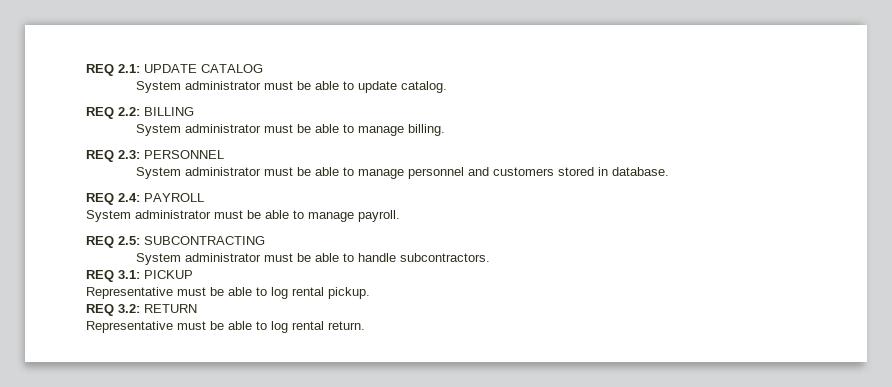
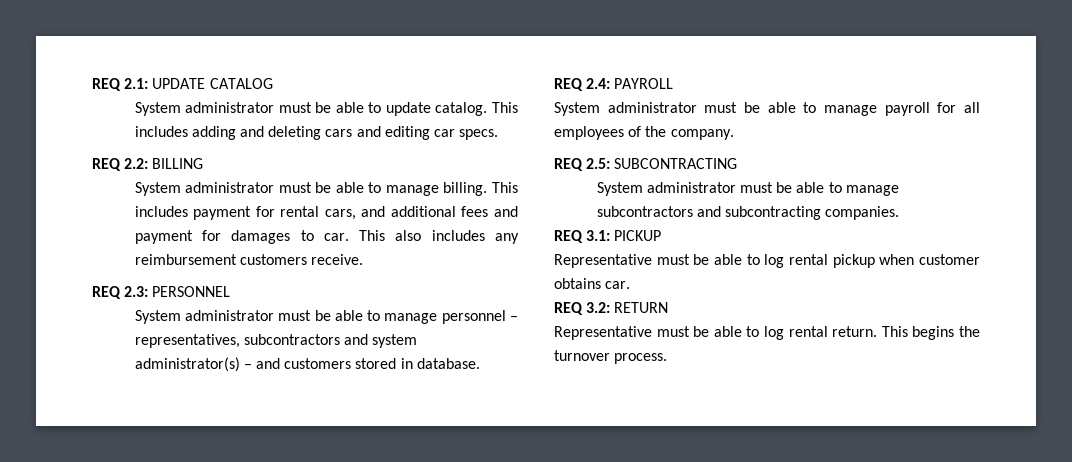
(447, 87) none -> [492,102,519,113] [134,126,499,140] This includes adding and deleting cars and editing car specs.
(445, 130) none -> [492,182,519,193] [134,206,519,220] [134,230,520,244] [134,254,364,265] This includes payment for rental cars, and additional fees and payment for damages to car. This also includes any reimbursement customers receive.
(464, 173) none -> [510,316,519,321] [134,334,418,348] [134,357,252,372] – representatives, subcontractors and system administrator(s) –
[358,210,400,222] payroll. -> [884,102,980,116] [554,126,734,140] payroll for all employees of the company.
[357,253,490,262] handle subcontractors. -> [845,185,899,196] [596,206,900,220] manage subcontractors and subcontracting companies.
[328,287,370,299] pickup. -> [832,254,980,268] [554,278,631,289] pickup when customer obtains car.
(365, 325) none -> [881,326,980,340] [554,350,668,364] This begins the turnover process.

